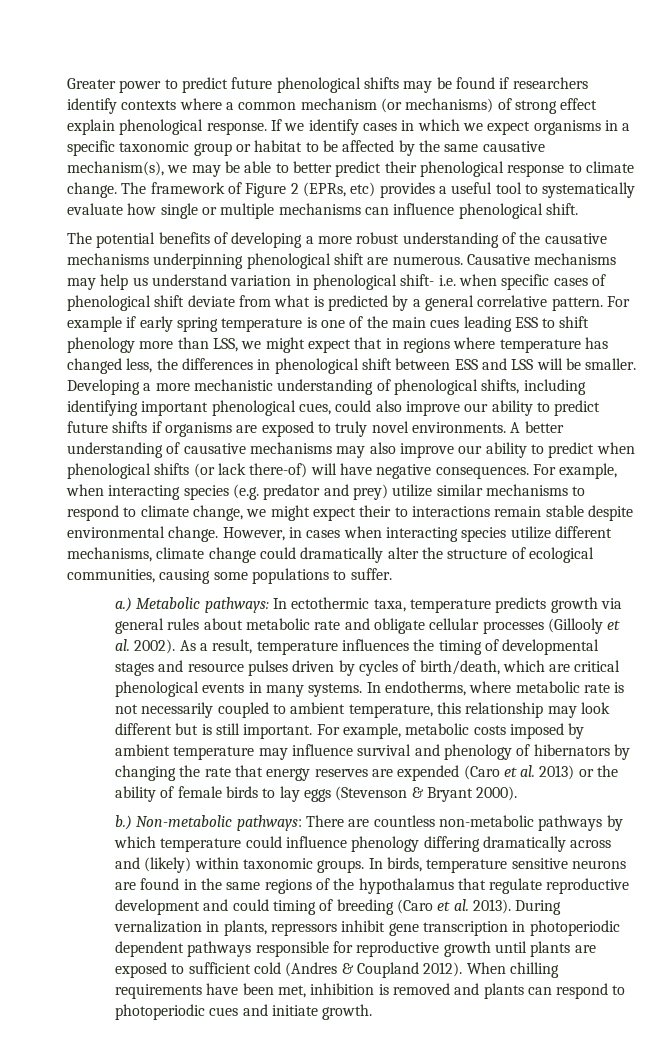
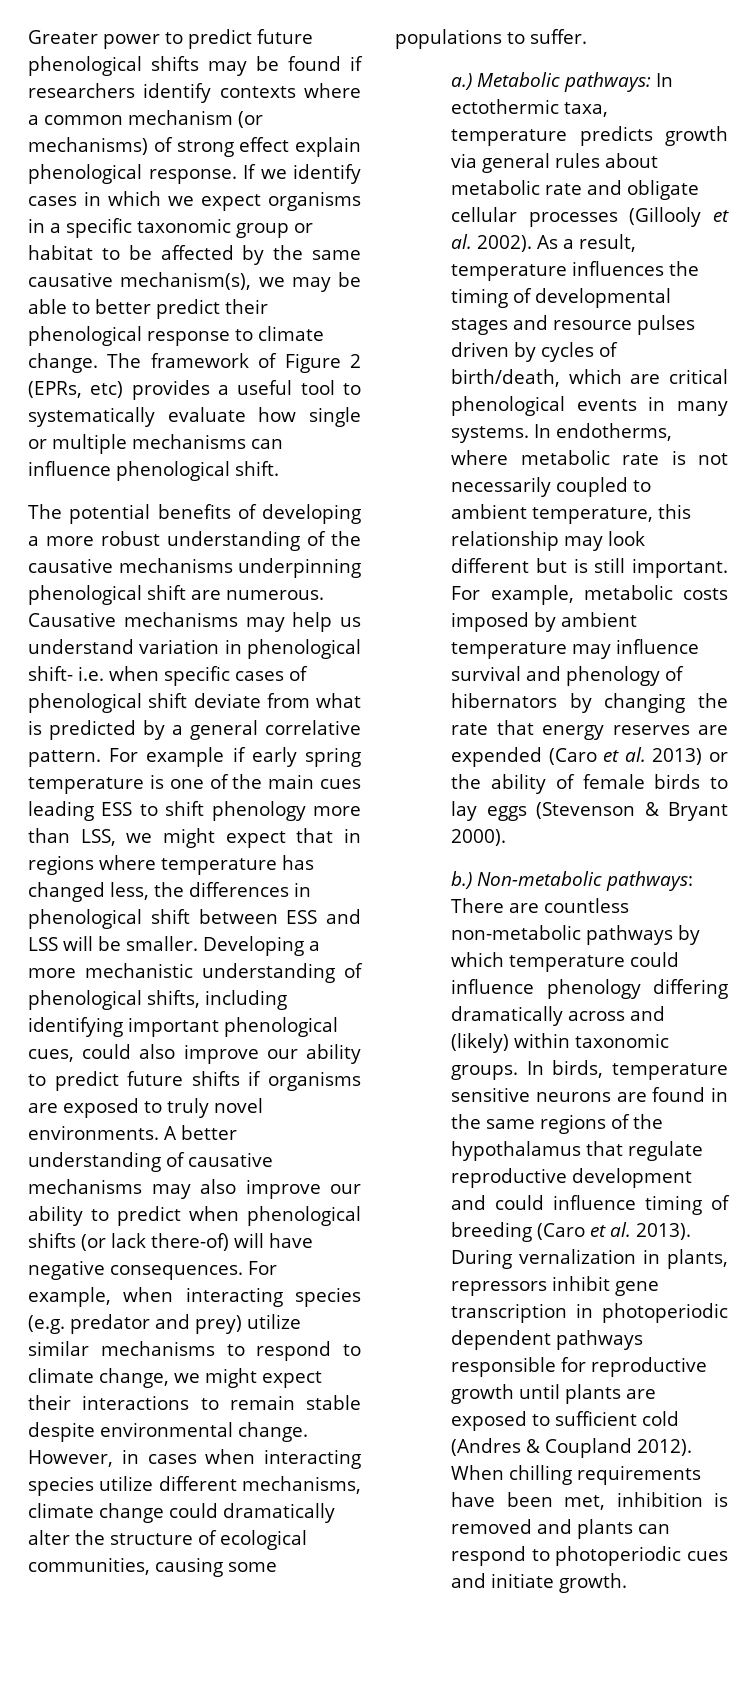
[394,506,490,517] to interactions -> [82,1395,219,1410] interactions to
(269, 905) none -> [553,1195,637,1210] influence

